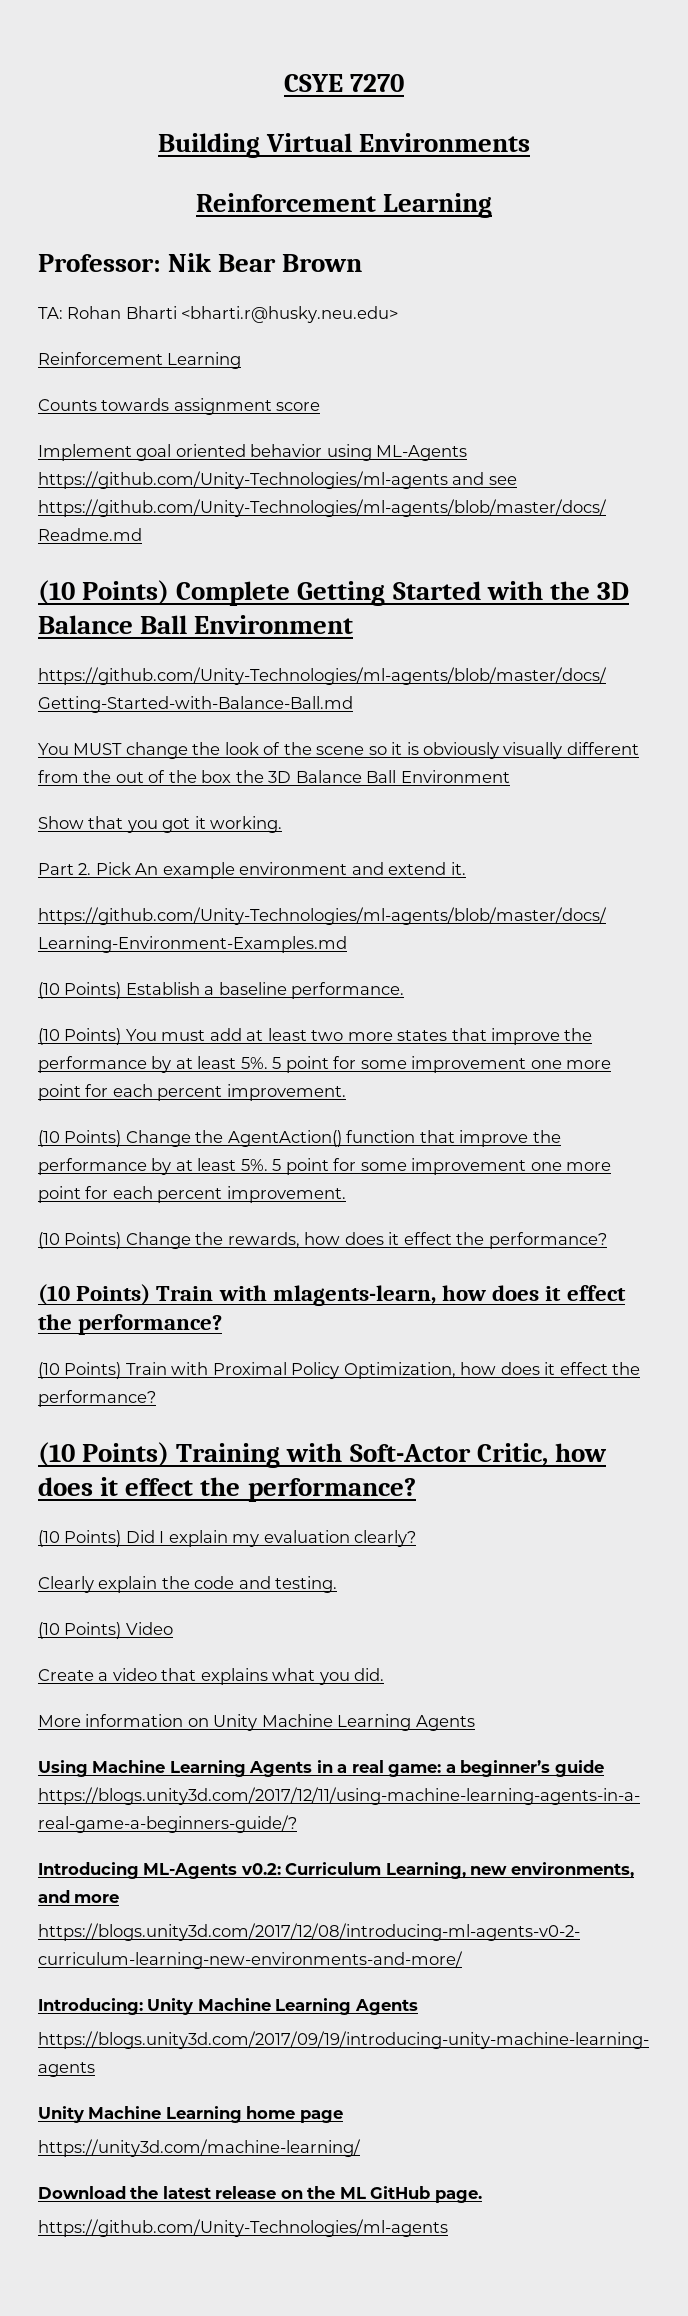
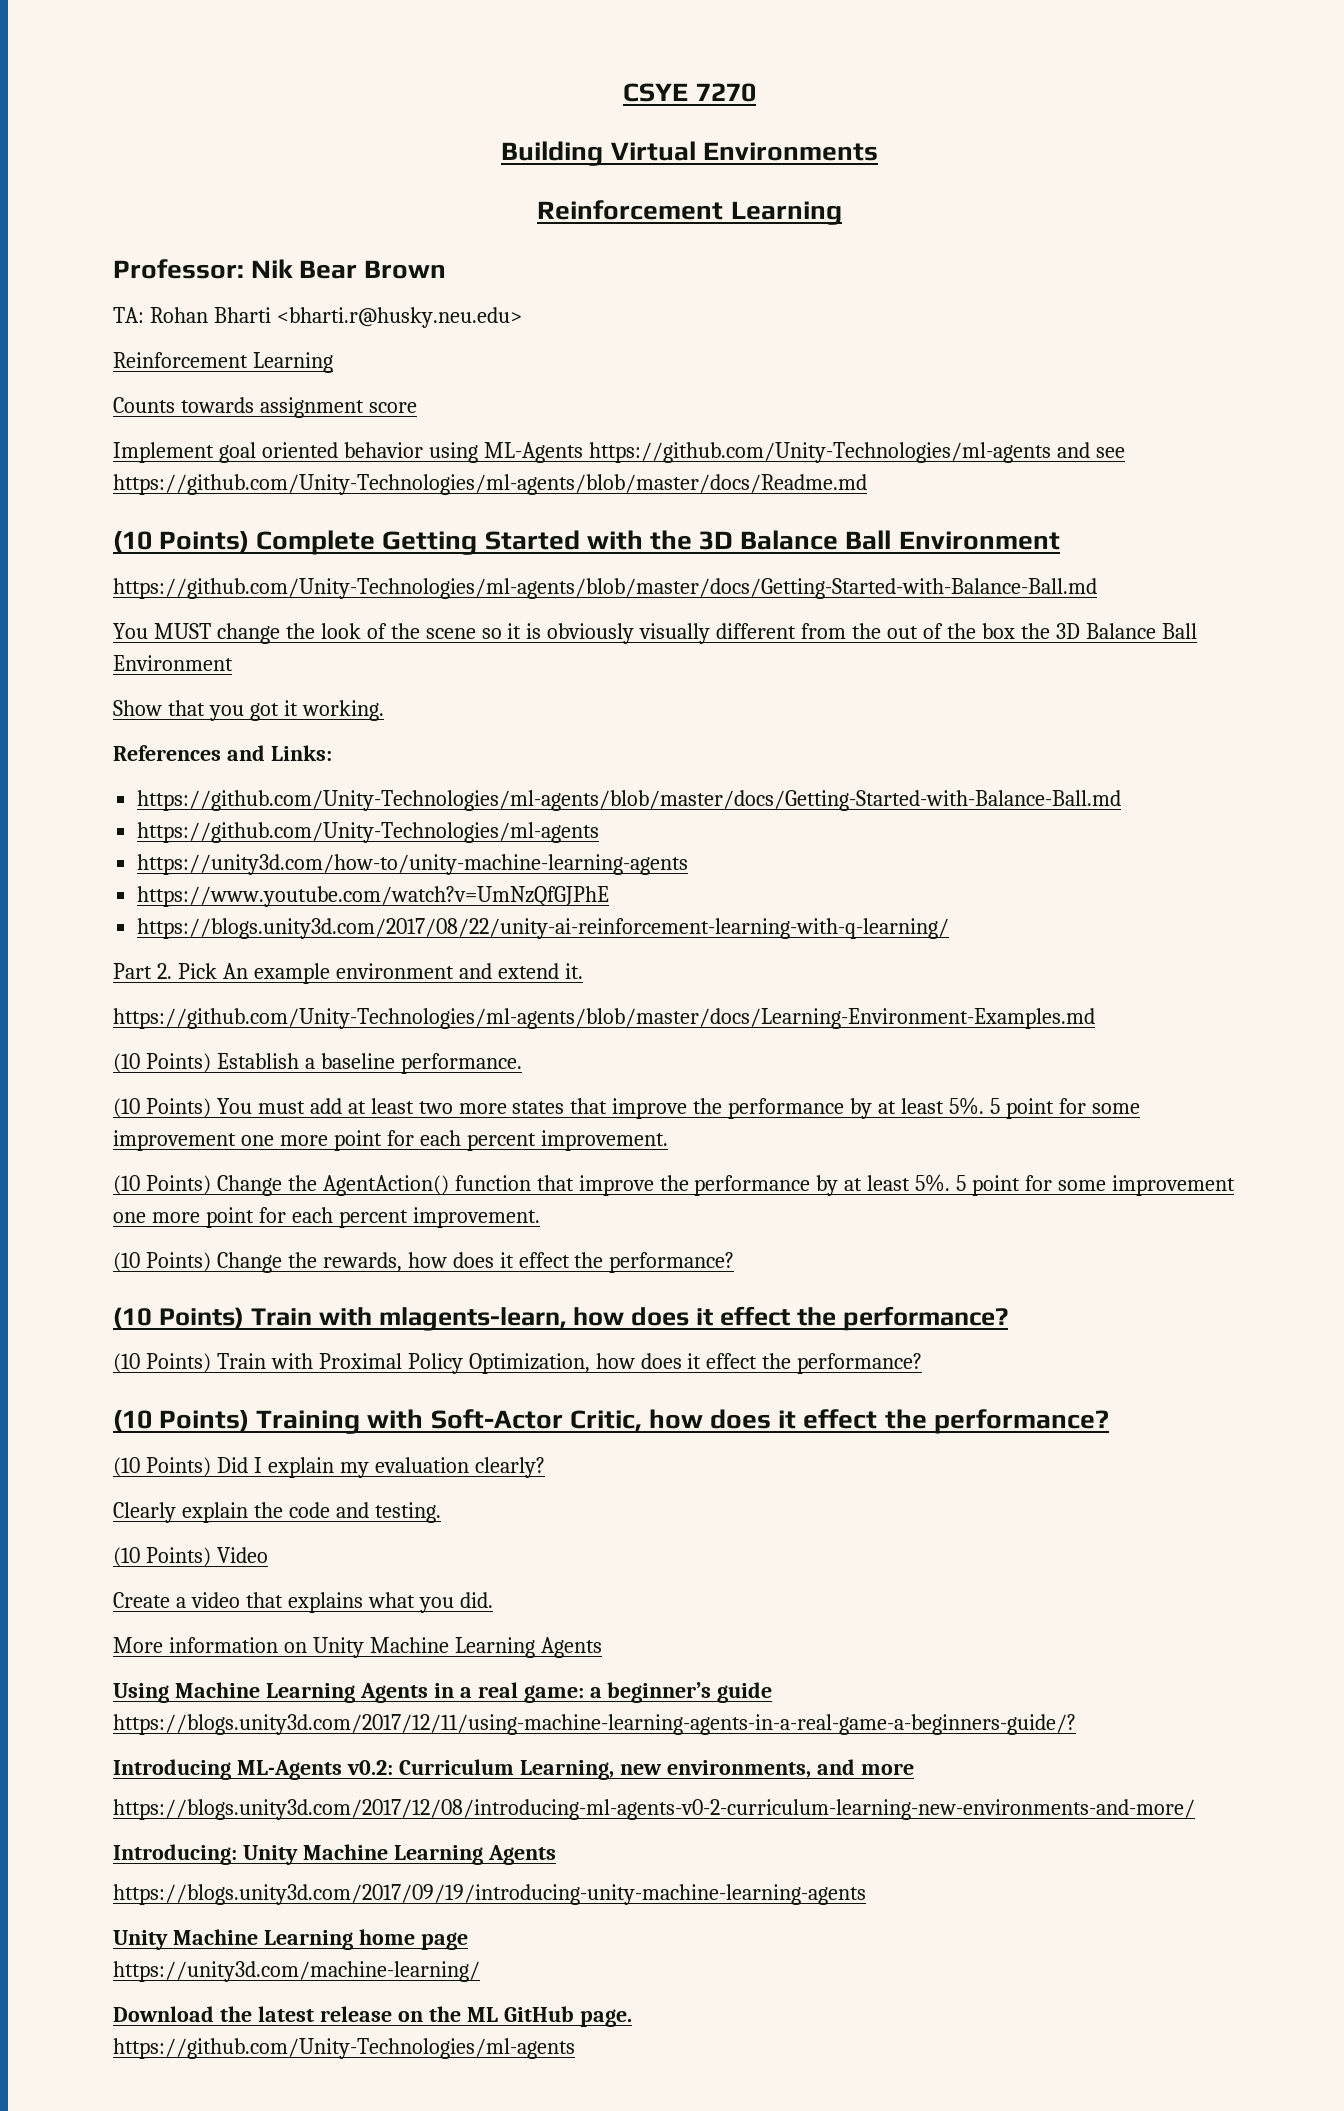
(283, 824) none -> [113,745,332,761] [137,790,1122,811] [137,822,600,843] [137,854,689,875] [137,886,610,907] [137,918,950,939] // References and Links: // https://github.com/Unity-Technologies/ml-agents/blob/master/docs/Getting-Started-with-Balance-Ball.md // https://github.com/Unity-Technologies/ml-agents // https://unity3d.com/how-to/unity-machine-learning-agents // https://www.youtube.com/watch?v=UmNzQfGJPhE // https://blogs.unity3d.com/2017/08/22/unity-ai-reinforcement-learning-with-q-learning/

